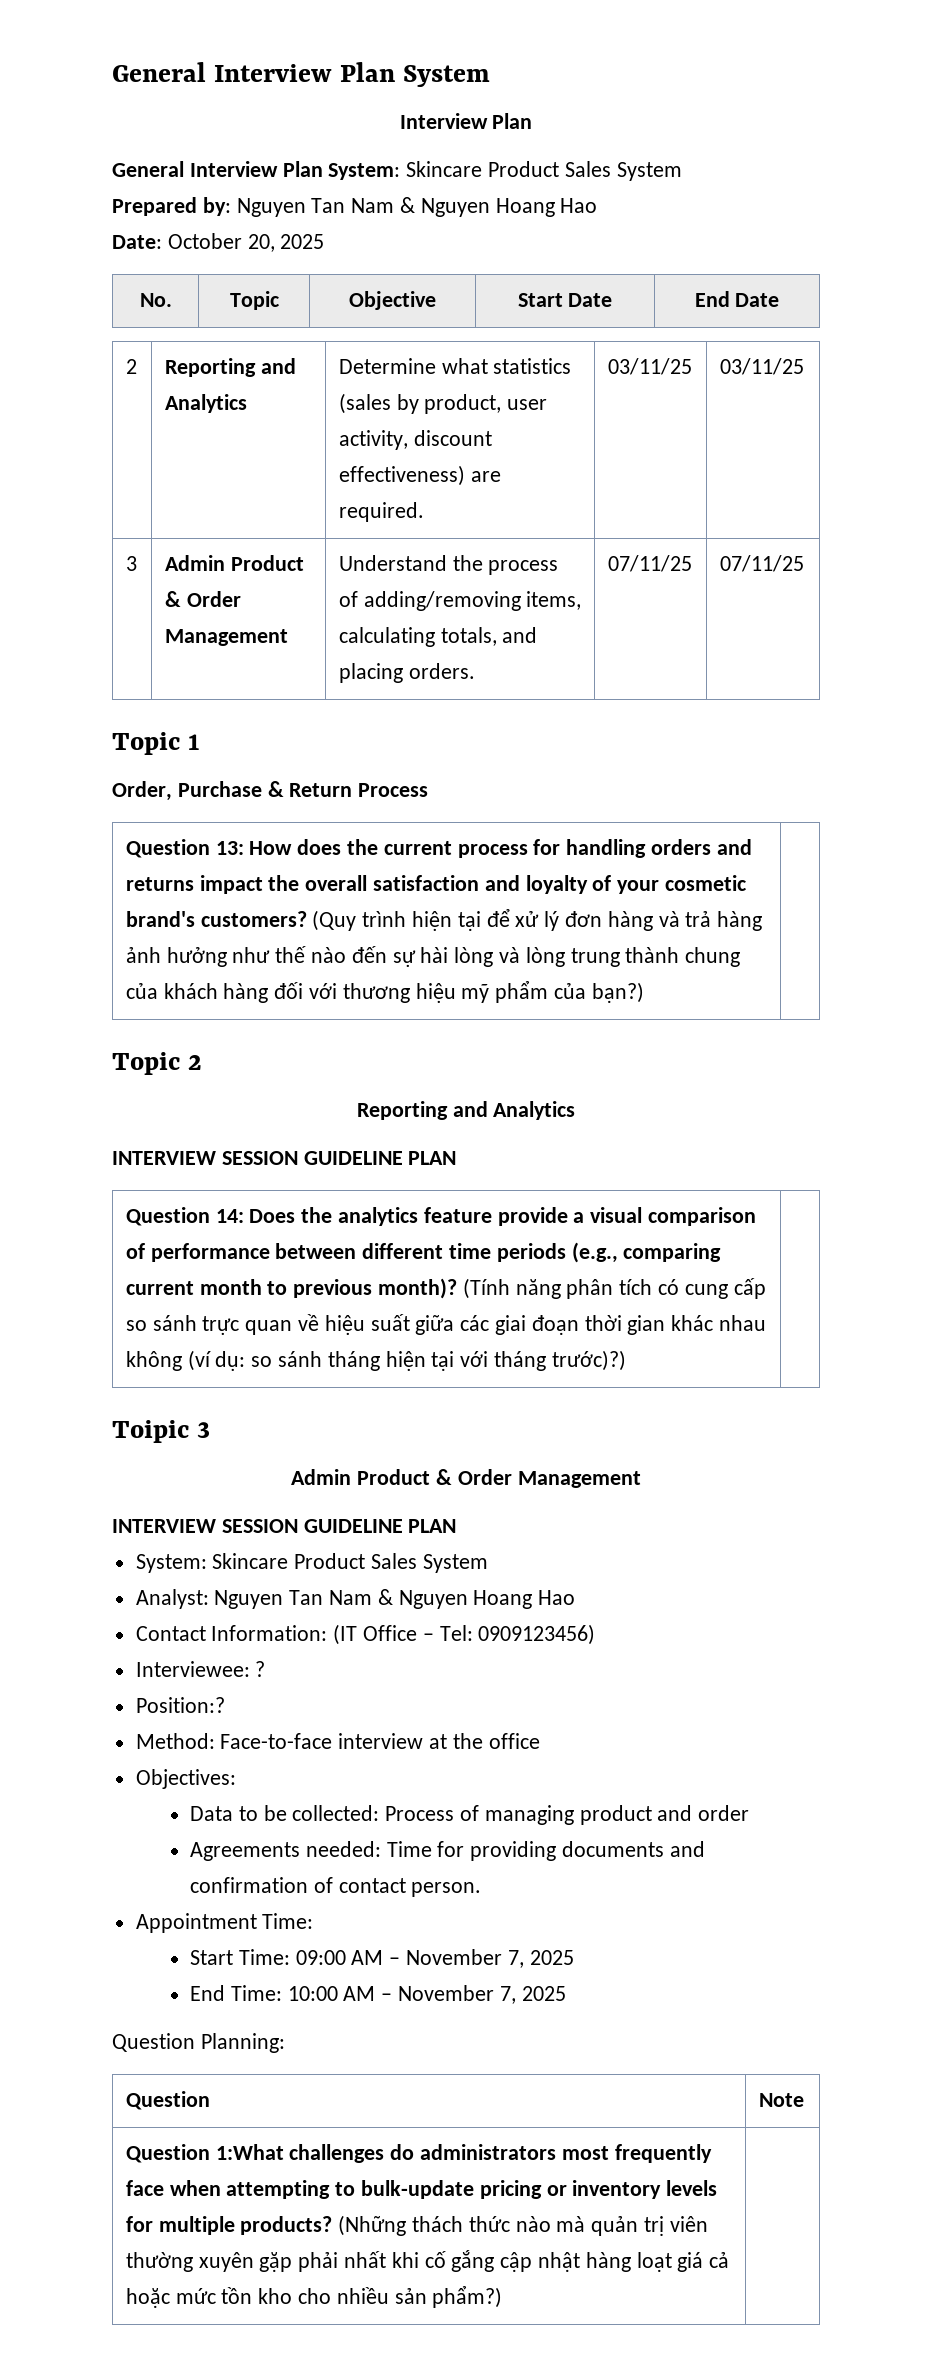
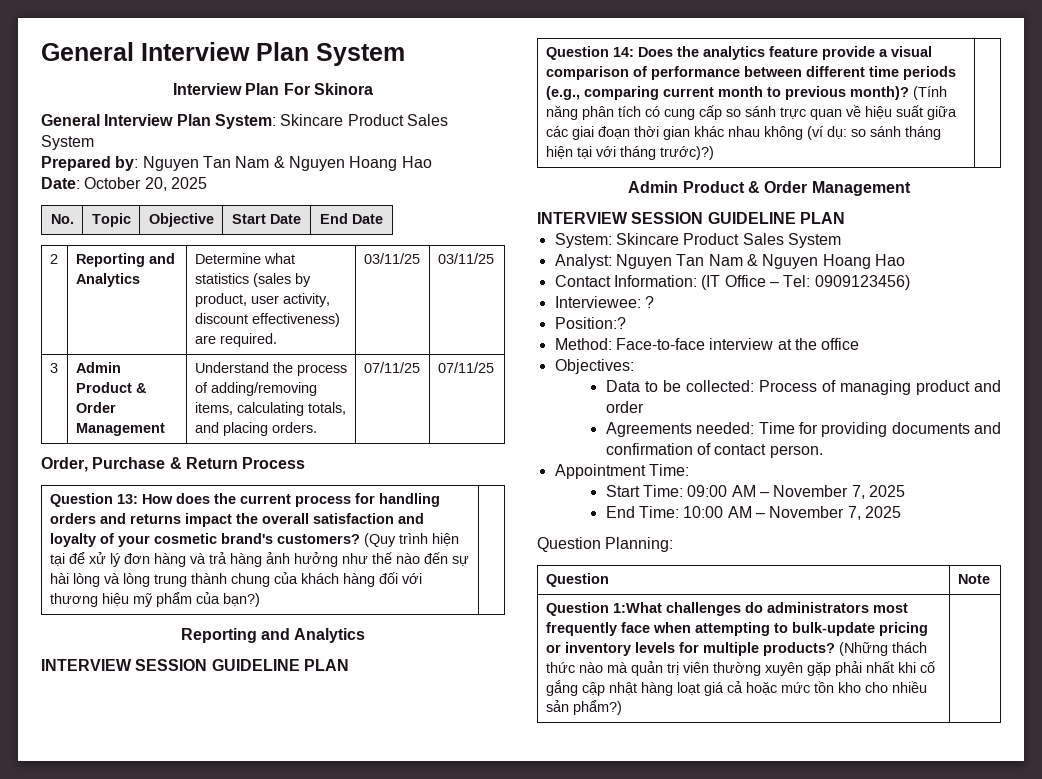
(533, 121) none -> [283,83,373,95] For Skinora
[112,732,201,755] // Topic 1 -> (494, 367) none
[112,1052,203,1075] // Topic 2 -> (260, 600) none
[112,1420,211,1443] // Toipic 3 -> (714, 153) none

